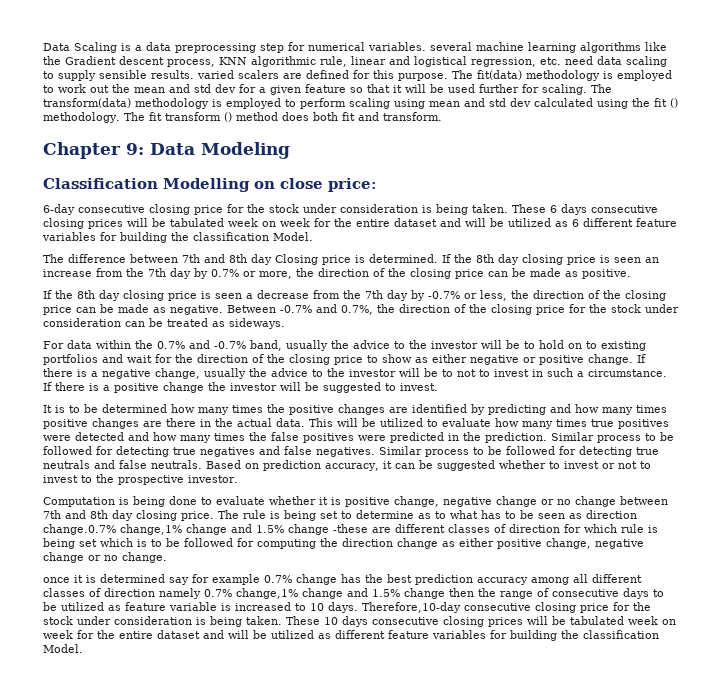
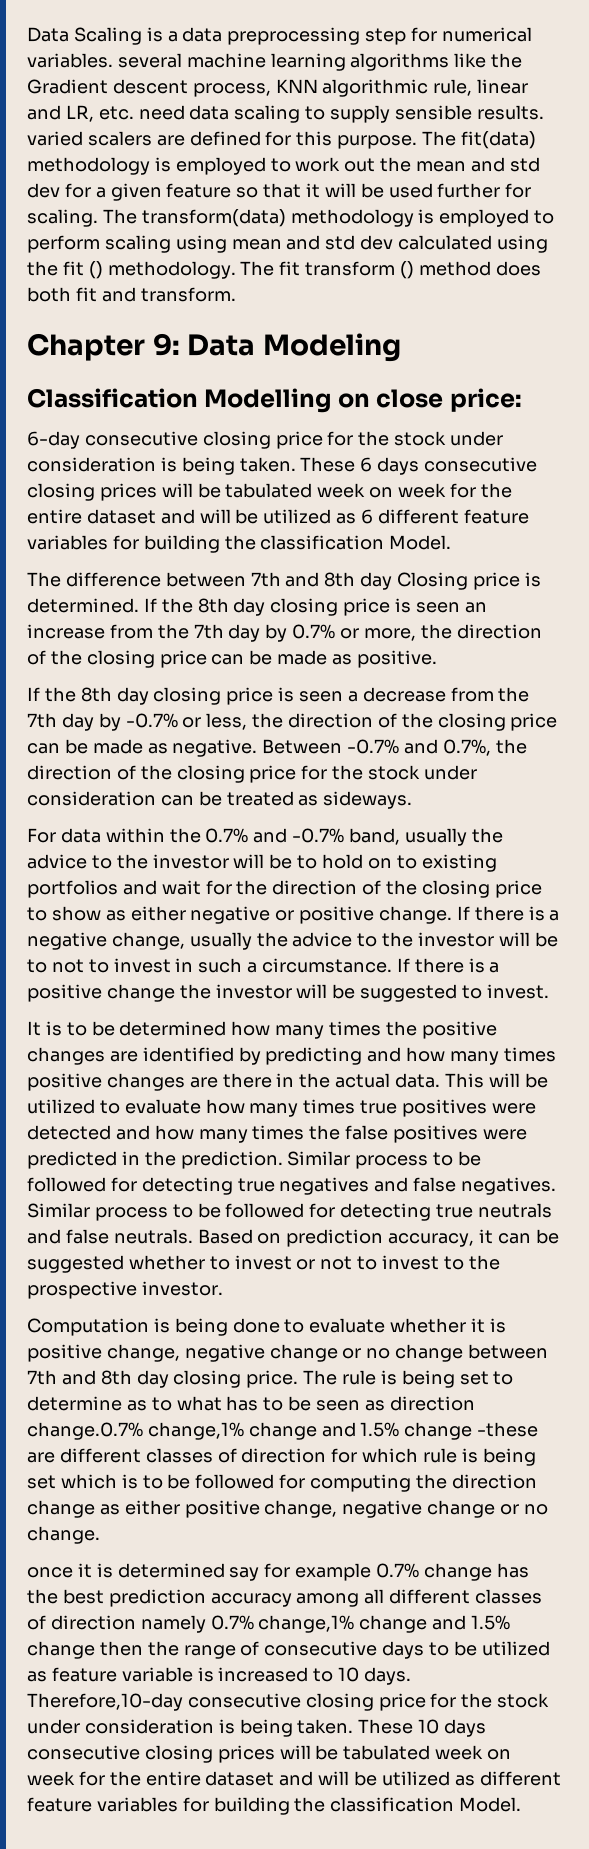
[414,56,536,67] logistical regression, -> [65,105,94,122] LR,

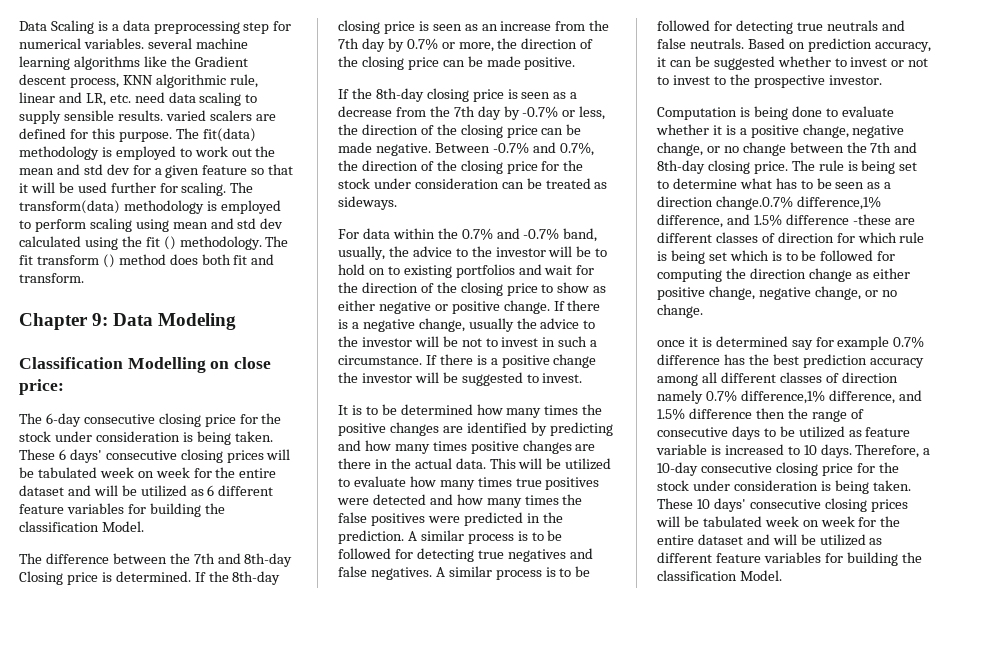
(522, 400) none -> [19,413,42,424] The
[377,457,420,475] days -> [69,449,102,463] days'
[250,572,393,590] 7th and 8th day -> [169,553,293,567] the 7th and 8th-day
[197,598,460,616] 8th day closing price is seen -> [232,571,281,585] [338,20,478,34] 8th-day closing price is seen as
[332,654,353,665] as -> (521, 61) none
[80,687,344,705] 8th day closing price is seen -> [375,88,567,102] 8th-day closing price is seen as
[147,743,168,754] as -> (372, 147) none
[404,828,467,846] usually -> [338,246,385,260] usually,
[27,959,47,973] to -> (458, 341) none
[287,1151,429,1169] Similar process -> [407,530,528,544] A similar process is
[27,1203,168,1221] Similar process -> [435,566,556,580] A similar process is
[27,1344,338,1362] positive change, negative change -> [739,124,905,138] [657,142,703,156] a positive change, negative change,
[27,1370,169,1388] 7th and 8th day -> [846,142,918,153] [657,160,705,174] the 7th and 8th-day
[126,1397,172,1411] as to -> (737, 183) none
(385, 1405) none -> [884,182,892,189] a
[147,1422,473,1440] change,1% change and 1.5% change -> [796,196,881,210] [657,214,849,228] difference,1% difference, and 1.5% difference
[427,1500,496,1518] change -> [814,286,861,300] change,
[423,1563,492,1581] change -> [657,354,720,365] difference
[258,1615,511,1633] [27,1641,95,1659] change,1% change and 1.5% change -> [740,390,922,404] [657,408,752,420] difference,1% difference, and 1.5% difference
[27,1693,183,1711] Therefore,10-day -> [855,444,931,458] [657,462,698,476] Therefore, a 10-day
[444,1719,487,1737] days -> [713,498,746,512] days'

